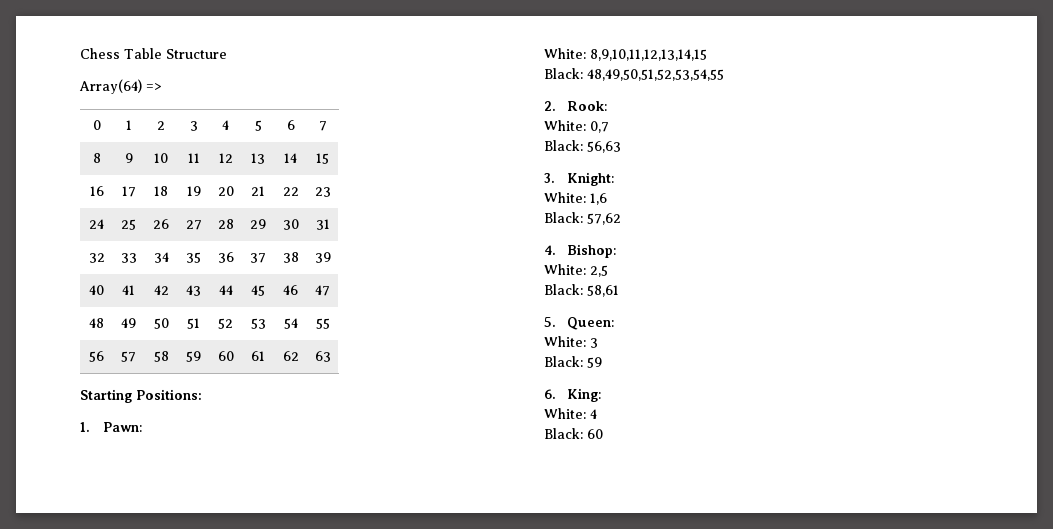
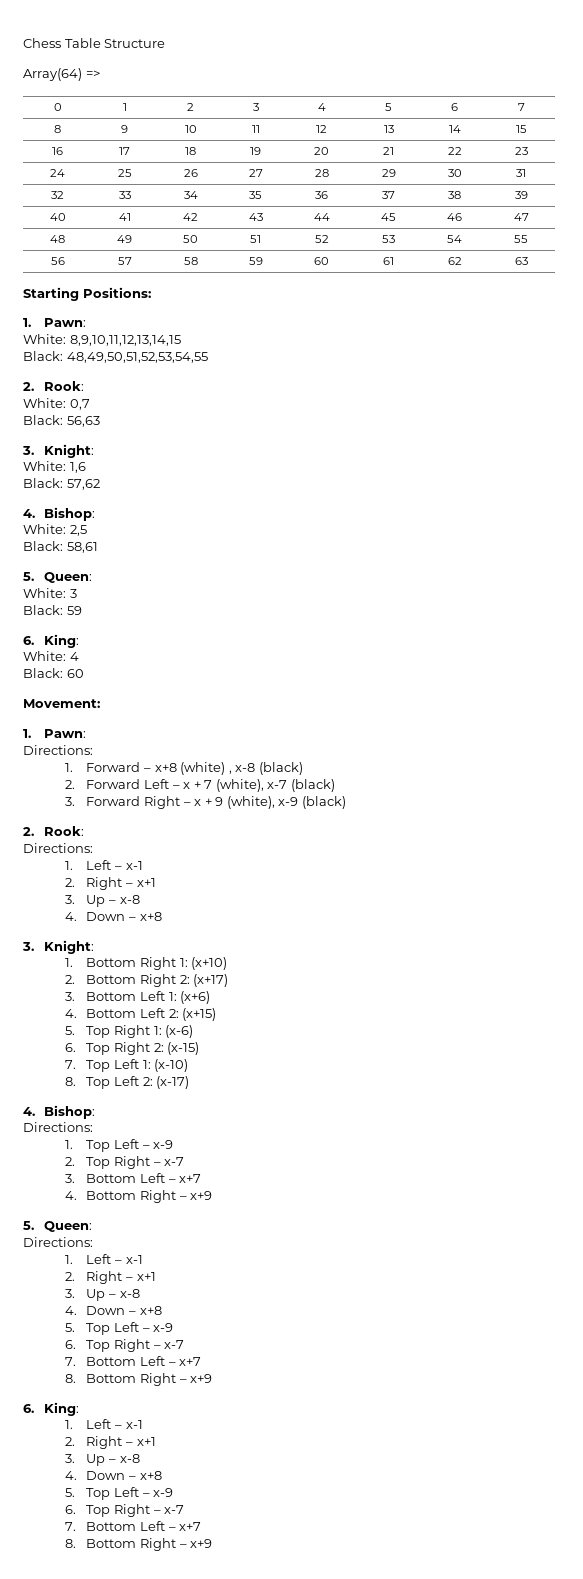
(603, 434) none -> [23,699,100,708] [23,729,87,738] [23,745,93,755] [65,762,303,775] [65,779,335,792] [65,796,346,809] [23,826,85,836] [23,843,93,853] [65,860,143,870] [65,877,156,890] [65,895,140,907] [65,912,162,921] [22,940,95,954] [65,957,228,970] [65,974,229,987] [65,991,211,1004] [65,1008,217,1021] [65,1025,194,1038] [65,1042,200,1055] [65,1059,189,1072] [65,1076,190,1089] [23,1105,96,1119] [23,1122,93,1132] [65,1139,174,1152] [65,1156,185,1169] [65,1173,202,1183] [65,1190,213,1203] [23,1221,93,1232] [23,1237,93,1247] [65,1254,143,1264] [65,1271,156,1284] [65,1289,140,1301] [65,1306,162,1315] [65,1322,174,1335] [65,1339,185,1352] [65,1356,202,1366] [65,1373,213,1386] [23,1402,80,1416] [65,1419,143,1429] [65,1436,156,1449] [65,1454,140,1466] [65,1471,162,1480] [65,1487,174,1500] [65,1504,185,1517] [65,1521,202,1531] [65,1538,213,1551] // Movement: // 1. Pawn: // Directions: // 1. Forward – x+8 (white) , x-8 (black) // 2. Forward Left – x + 7 (white), x-7 (black) // 3. Forward Right – x + 9 (white), x-9 (black) // 2. Rook: // Directions: // 1. Left – x-1 // 2. Right – x+1 // 3. Up – x-8 // 4. Down – x+8 // 3. Knight: // 1. Bottom Right 1: (x+10) // 2. Bottom Right 2: (x+17) // 3. Bottom Left 1: (x+6) // 4. Bottom Left 2: (x+15) // 5. Top Right 1: (x-6) // 6. Top Right 2: (x-15) // 7. Top Left 1: (x-10) // 8. Top Left 2: (x-17) // 4. Bishop: // Directions: // 1. Top Left – x-9 // 2. Top Right – x-7 // 3. Bottom Left – x+7 // 4. Bottom Right – x+9 // 5. Queen: // Directions: // 1. Left – x-1 // 2. Right – x+1 // 3. Up – x-8 // 4. Down – x+8 // 5. Top Left – x-9 // 6. Top Right – x-7 // 7. Bottom Left – x+7 // 8. Bottom Right – x+9 // 6. King: // 1. Left – x-1 // 2. Right – x+1 // 3. Up – x-8 // 4. Down – x+8 // 5. Top Left – x-9 // 6. Top Right – x-7 // 7. Bottom Left – x+7 // 8. Bottom Right – x+9

